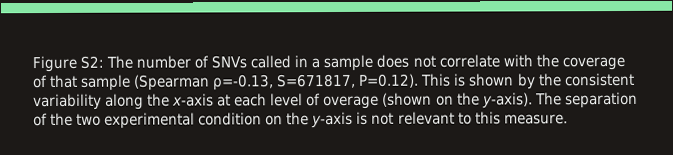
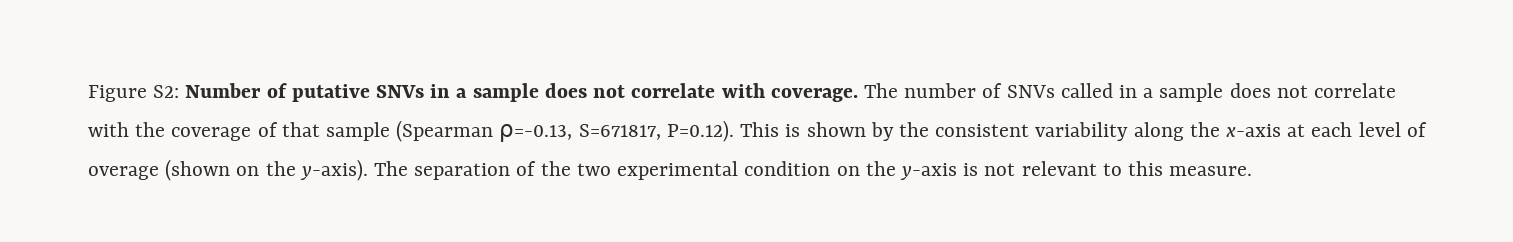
(105, 62) none -> [185,83,858,102] Number of putative SNVs in a sample does not correlate with coverage.

